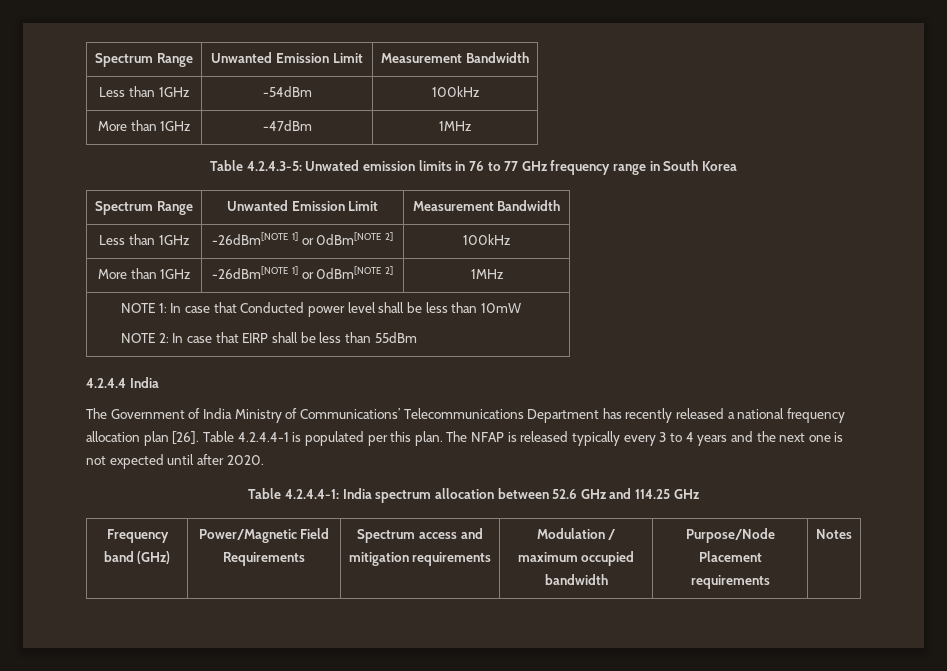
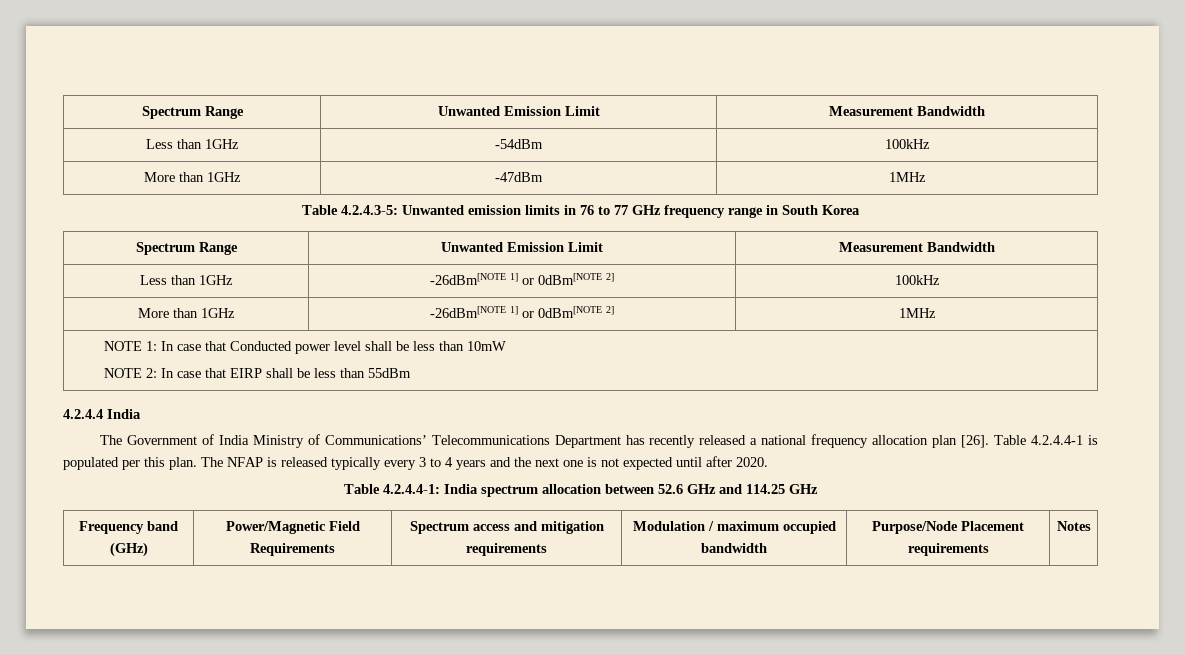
[305,160,360,171] Unwated -> [402,205,464,215] Unwanted

